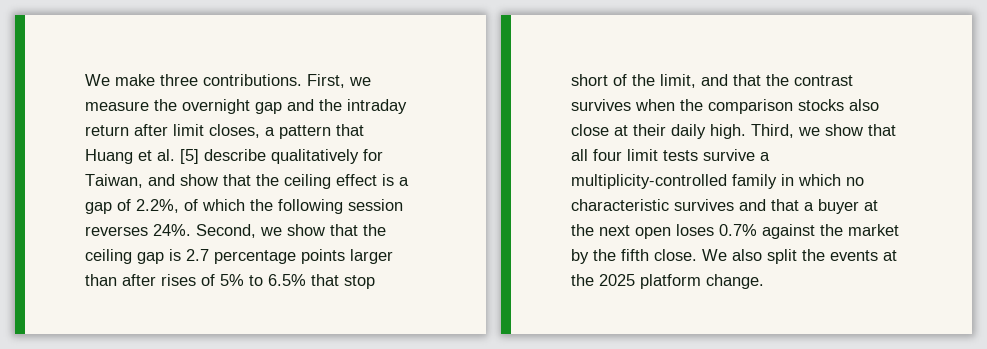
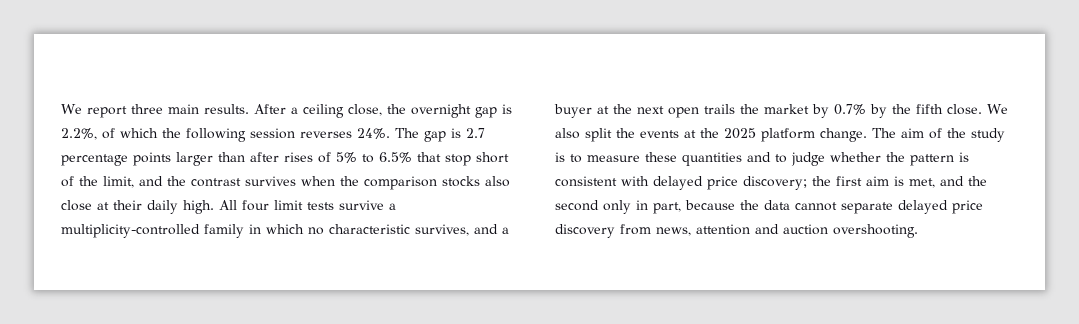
[85,74,371,88] [85,99,407,114] [85,124,364,139] [85,149,383,164] [85,174,409,189] [85,199,131,214] We make three contributions. First, we measure the overnight gap and the intraday return after limit closes, a pattern that Huang et al. [5] describe qualitatively for Taiwan, and show that the ceiling effect is a gap of -> [61,104,512,118] We report three main results. After a ceiling close, the overnight gap is
[196,224,386,238] [85,249,132,264] Second, we show that the ceiling -> [395,128,419,138] The
[733,74,761,86] that -> (163, 181) none
[751,124,896,138] [571,149,588,161] Third, we show that all -> [219,200,237,210] All
[674,199,799,211] survives and that -> [415,224,498,236] survives, and
[676,224,815,239] loses 0.7% against -> [704,104,735,114] trails
(589, 256) none -> [834,104,887,118] 0.7% by
(764, 281) none -> [872,128,1005,142] [555,152,969,166] [555,176,987,190] [555,200,983,214] [555,224,918,238] The aim of the study is to measure these quantities and to judge whether the pattern is consistent with delayed price discovery; the first aim is met, and the second only in part, because the data cannot separate delayed price discovery from news, attention and auction overshooting.

